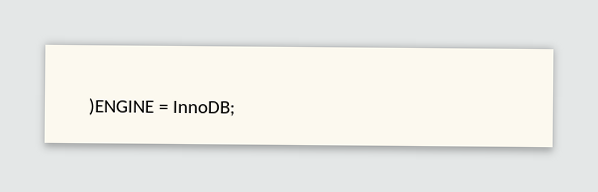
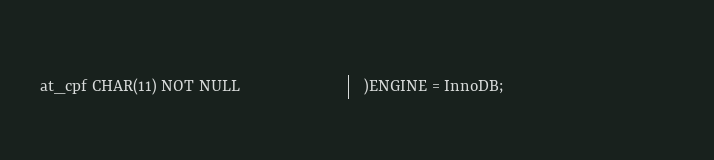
(88, 107) none -> [40,78,241,95] at_cpf CHAR(11) NOT NULL //

